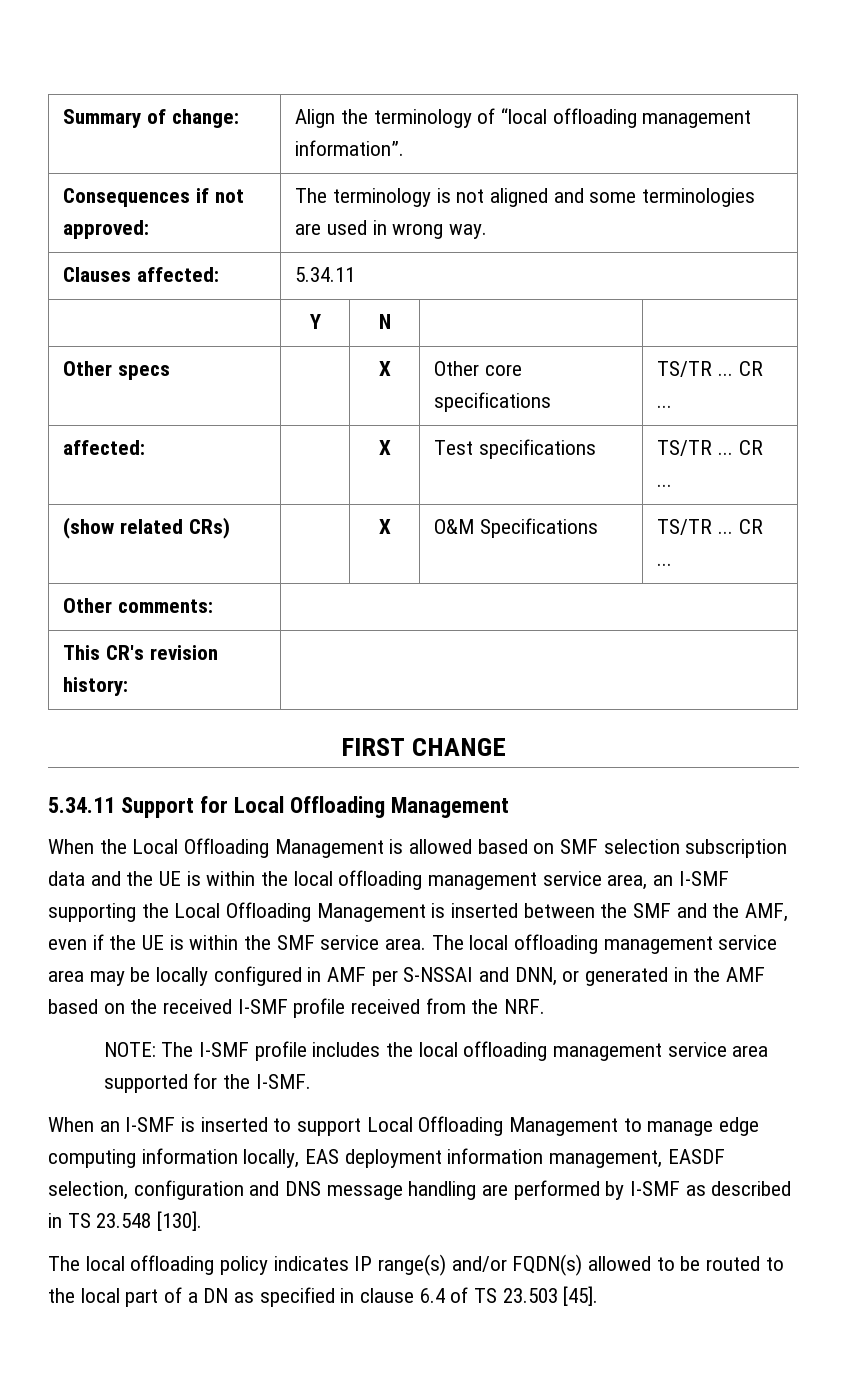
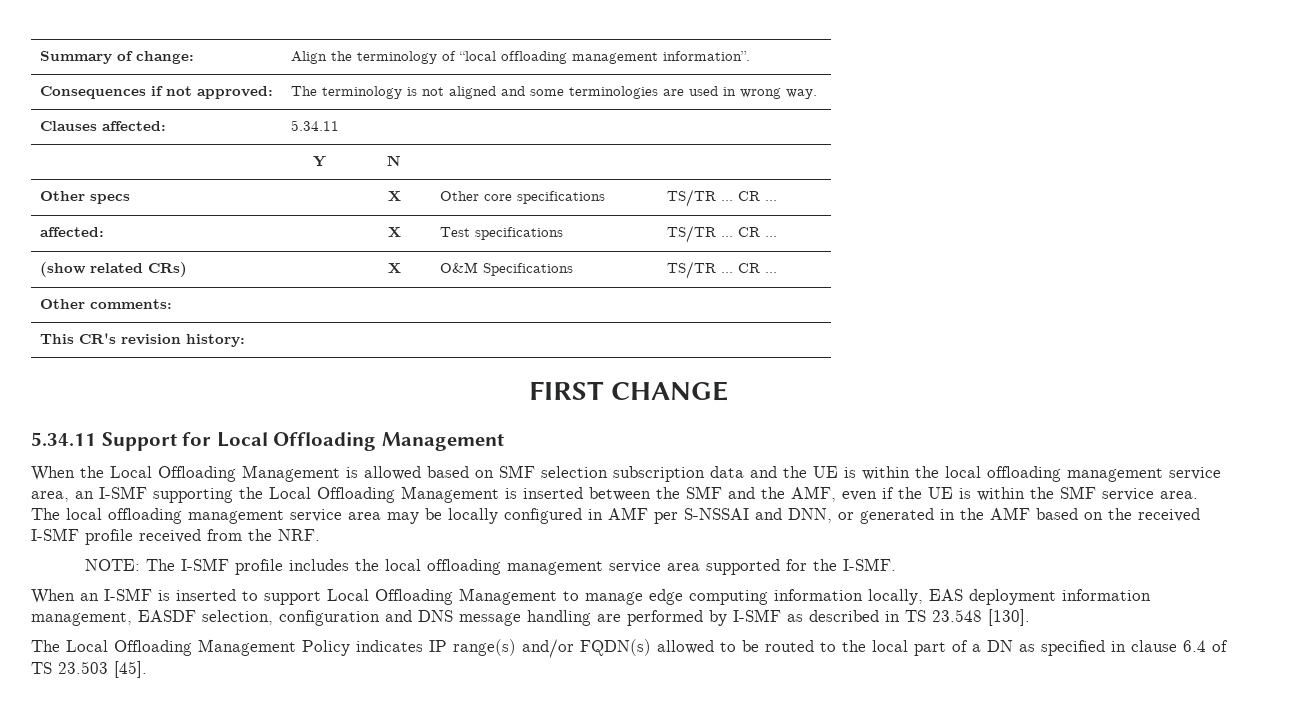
[85,1255,269,1275] local offloading policy -> [66,639,350,656] Local Offloading Management Policy

